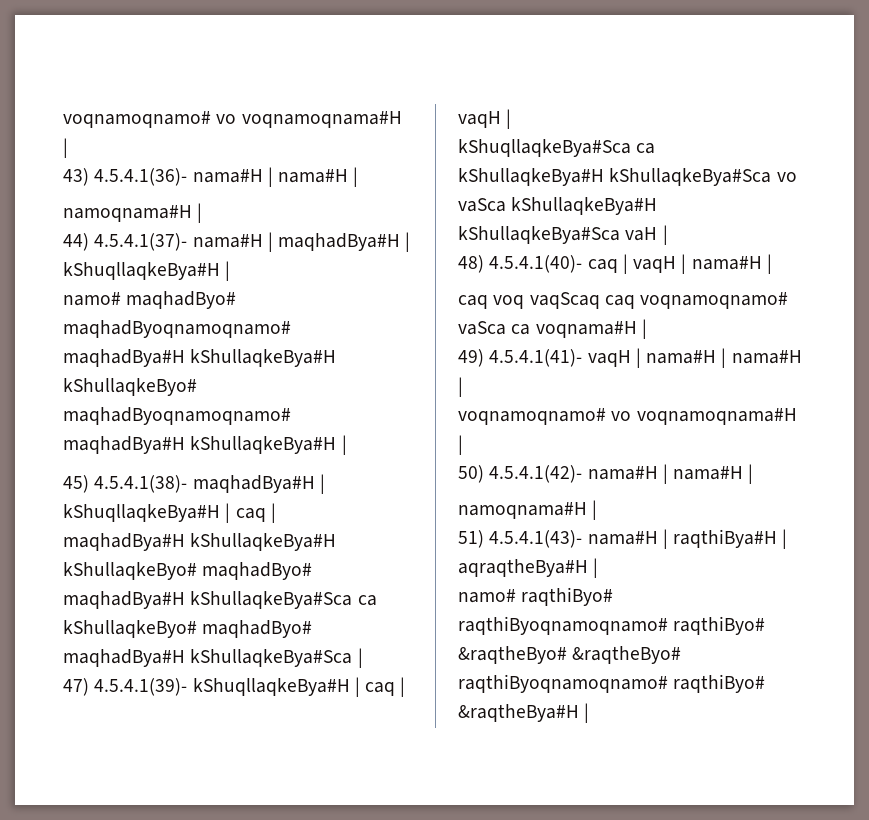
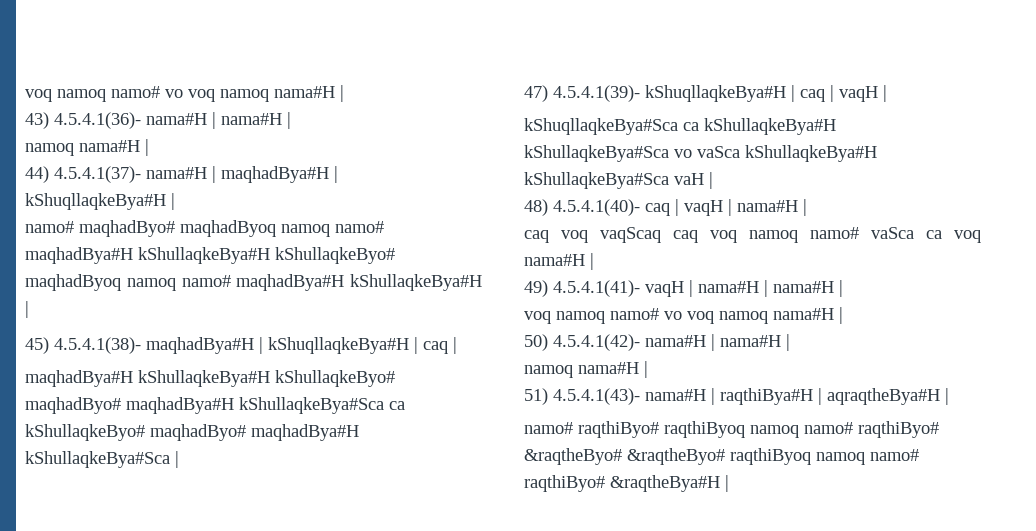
[63,111,402,128] voqnamoqnamo# vo voqnamoqnama#H -> [25,86,335,102] voq namoq namo# vo voq namoq nama#H
[63,205,192,222] namoqnama#H -> [25,140,140,156] namoq nama#H
[63,320,291,338] [63,349,337,367] [63,378,197,396] [63,407,291,425] maqhadByoqnamoqnamo# maqhadBya#H kShullaqkeBya#H kShullaqkeByo# maqhadByoqnamoqnamo# -> [180,220,384,237] [25,247,395,264] [25,274,231,291] maqhadByoq namoq namo# maqhadBya#H kShullaqkeBya#H kShullaqkeByo# maqhadByoq namoq namo#
[640,292,789,309] [458,321,637,338] voqnamoqnamo# vaSca ca voqnama#H -> [710,227,981,243] [524,254,585,266] voq namoq namo# vaSca ca voq nama#H
[458,408,797,425] voqnamoqnamo# vo voqnamoqnama#H -> [524,308,834,324] voq namoq namo# vo voq namoq nama#H
[458,502,587,519] namoqnama#H -> [524,362,639,378] namoq nama#H
[458,616,766,635] [458,646,682,664] [458,674,668,693] raqthiByoqnamoqnamo# raqthiByo# &raqtheByo# &raqtheByo# raqthiByoqnamoqnamo# -> [664,421,939,438] [524,448,919,465] raqthiByoq namoq namo# raqthiByo# &raqtheByo# &raqtheByo# raqthiByoq namoq namo#

